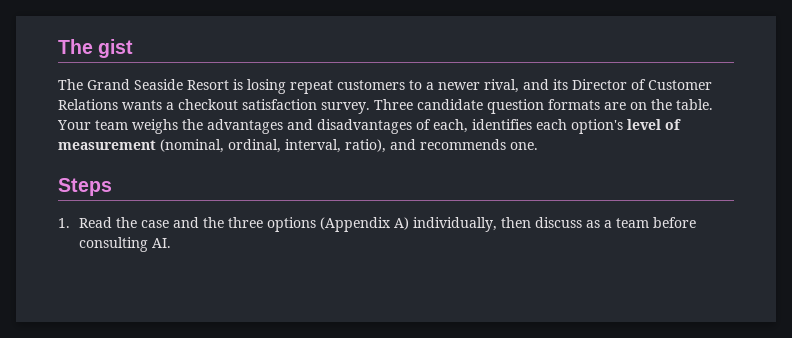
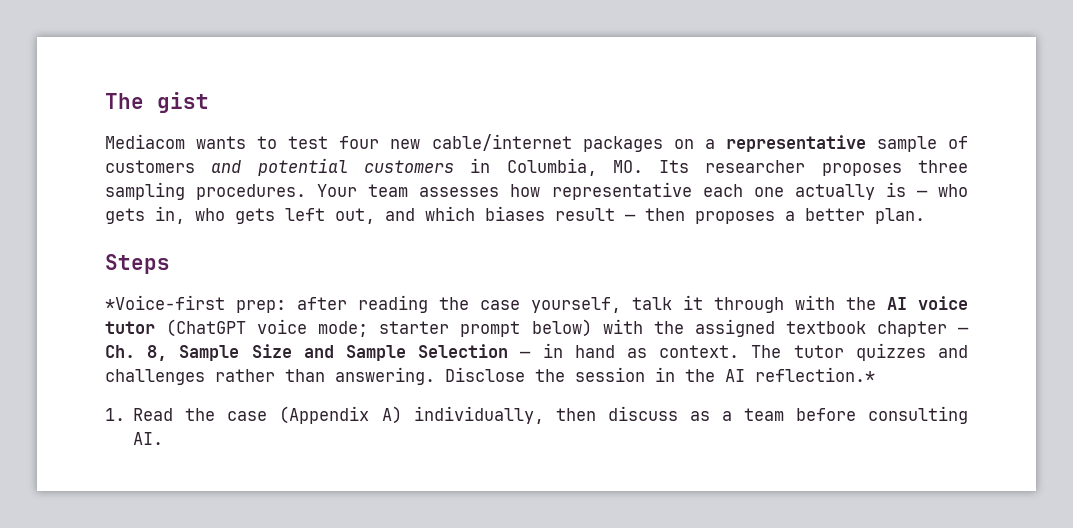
[58,79,712,94] [58,99,713,114] [57,119,681,134] [58,139,538,153] [58,178,112,196] The Grand Seaside Resort is losing repeat customers to a newer rival, and its Director of Customer Relations wants a checkout satisfaction survey. Three candidate question formats are on the table. Your team weighs the advantages and disadvantages of each, identifies each option's level of measurement (nominal, ordinal, interval, ratio), and recommends one. // Steps -> [105,134,969,152] [105,158,968,176] [105,182,969,200] [105,206,925,224] [105,254,170,274] [105,295,968,313] [105,319,970,337] [105,343,969,361] [105,367,875,385] Mediacom wants to test four new cable/internet packages on a representative sample of customers and potential customers in Columbia, MO. Its researcher proposes three sampling procedures. Your team assesses how representative each one actually is — who gets in, who gets left out, and which biases result — then proposes a better plan. // Steps // *Voice-first prep: after reading the case yourself, talk it through with the AI voice tutor (ChatGPT voice mode; starter prompt below) with the assigned textbook chapter — Ch. 8, Sample Size and Sample Selection — in hand as context. The tutor quizzes and challenges rather than answering. Disclose the session in the AI reflection.*
[172,217,316,232] and the three options -> (268, 416) none

